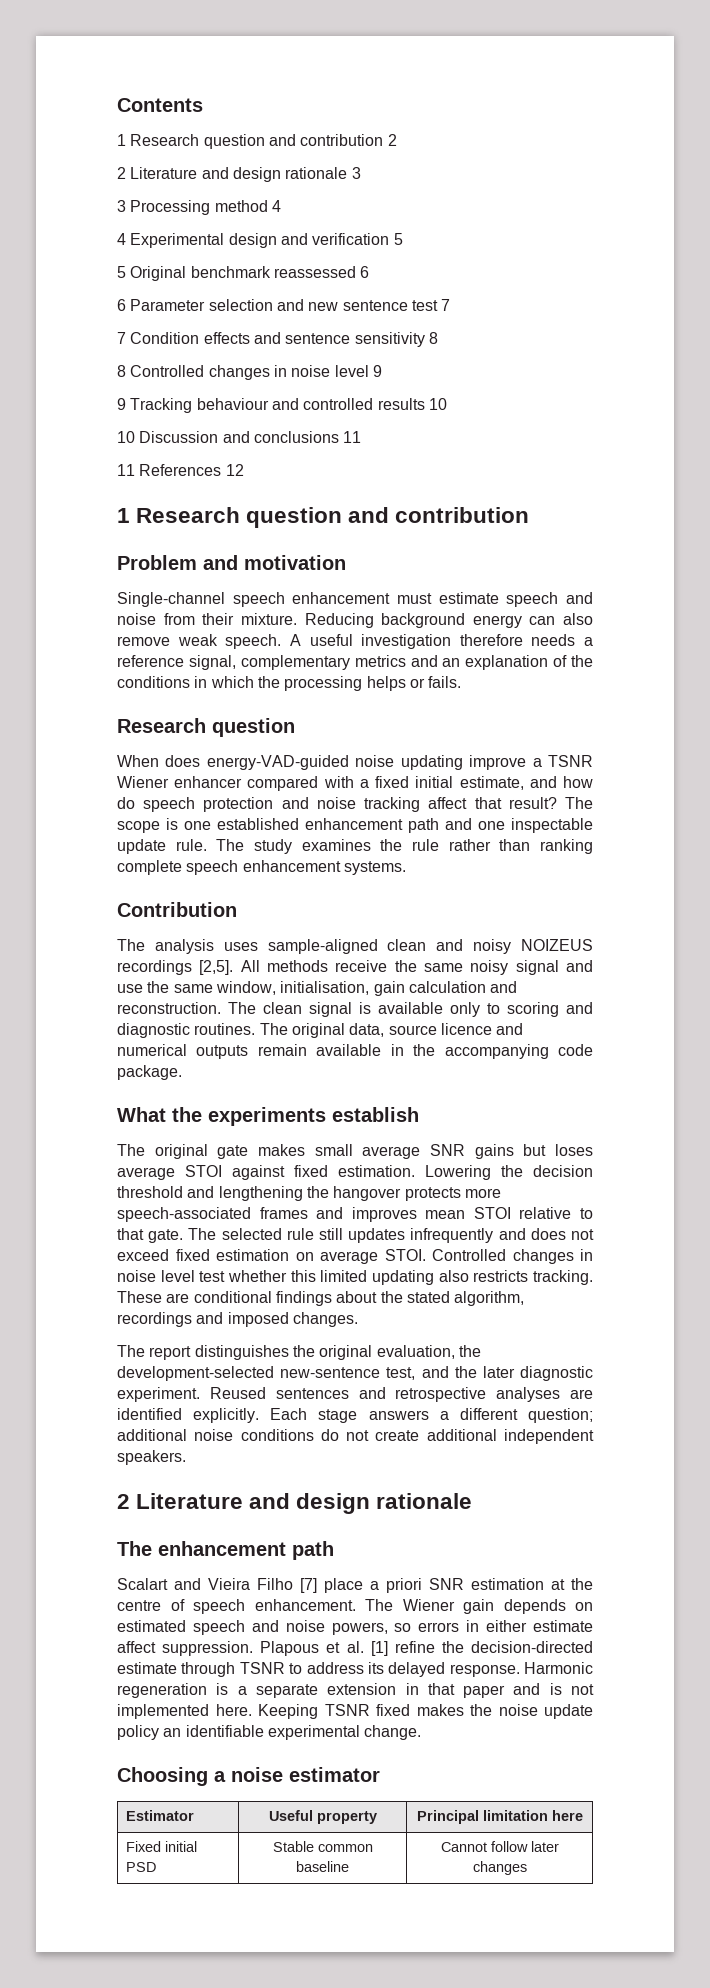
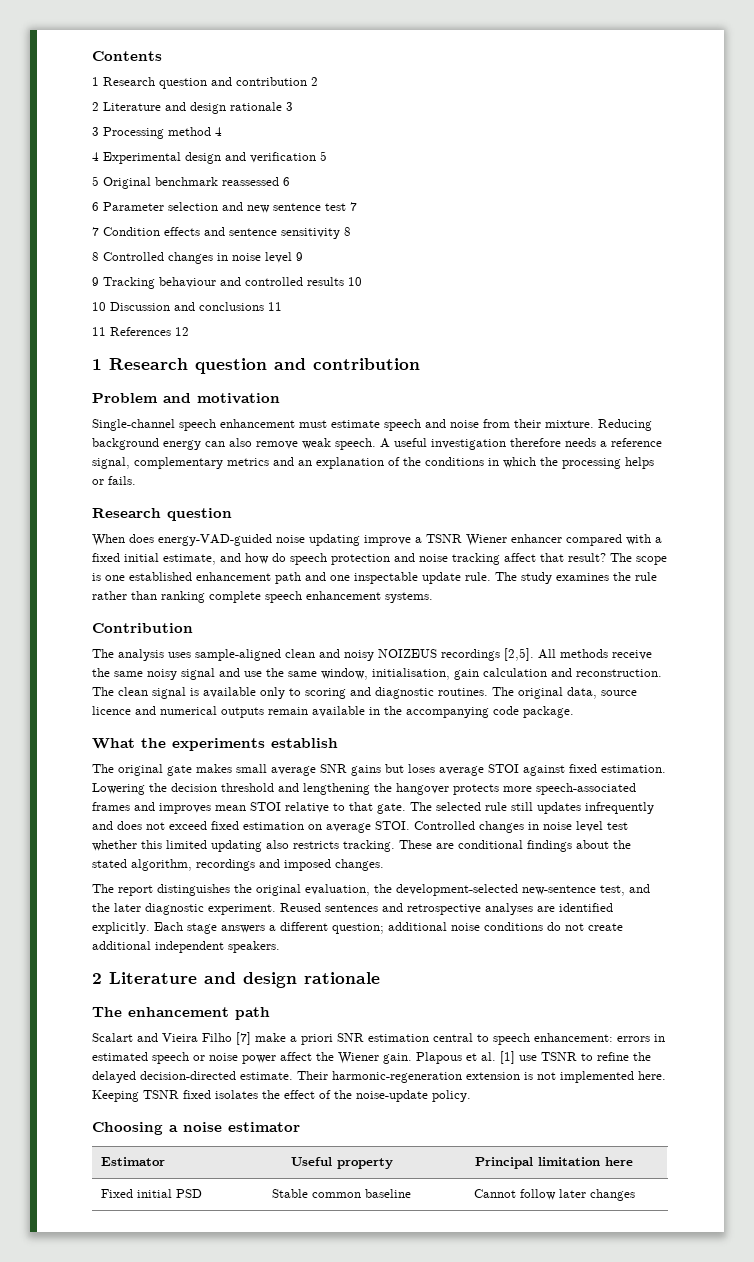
[324,1578,363,1593] place -> [255,1033,286,1042] make
[551,1578,593,1590] [117,1599,593,1614] [117,1620,594,1635] [117,1641,593,1656] [117,1662,593,1677] [117,1683,541,1698] at the centre of speech enhancement. The Wiener gain depends on estimated speech and noise powers, so errors in either estimate affect suppression. Plapous et al. [1] refine the decision-directed estimate through TSNR to address its delayed response. Harmonic regeneration is a separate extension in that paper and -> [433,1033,665,1045] [92,1051,651,1064] [92,1071,520,1083] central to speech enhancement: errors in estimated speech or noise power affect the Wiener gain. Plapous et al. [1] use TSNR to refine the delayed decision-directed estimate. Their harmonic-regeneration extension
[416,1704,593,1719] [117,1725,422,1740] makes the noise update policy an identifiable experimental change. -> [215,1090,471,1102] isolates the effect of the noise-update policy.

